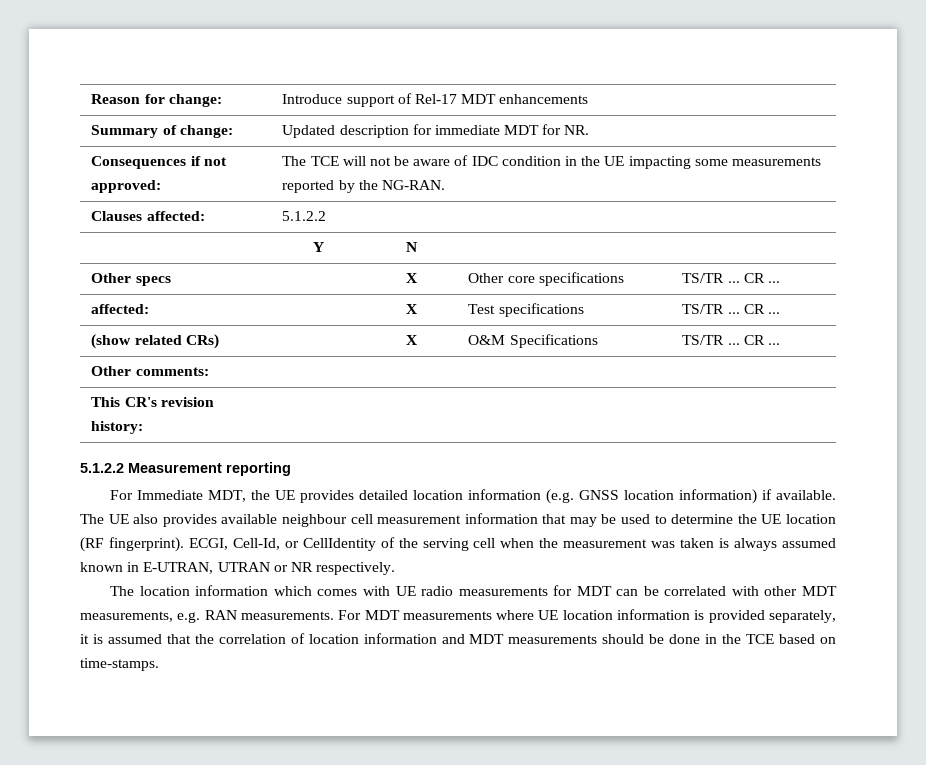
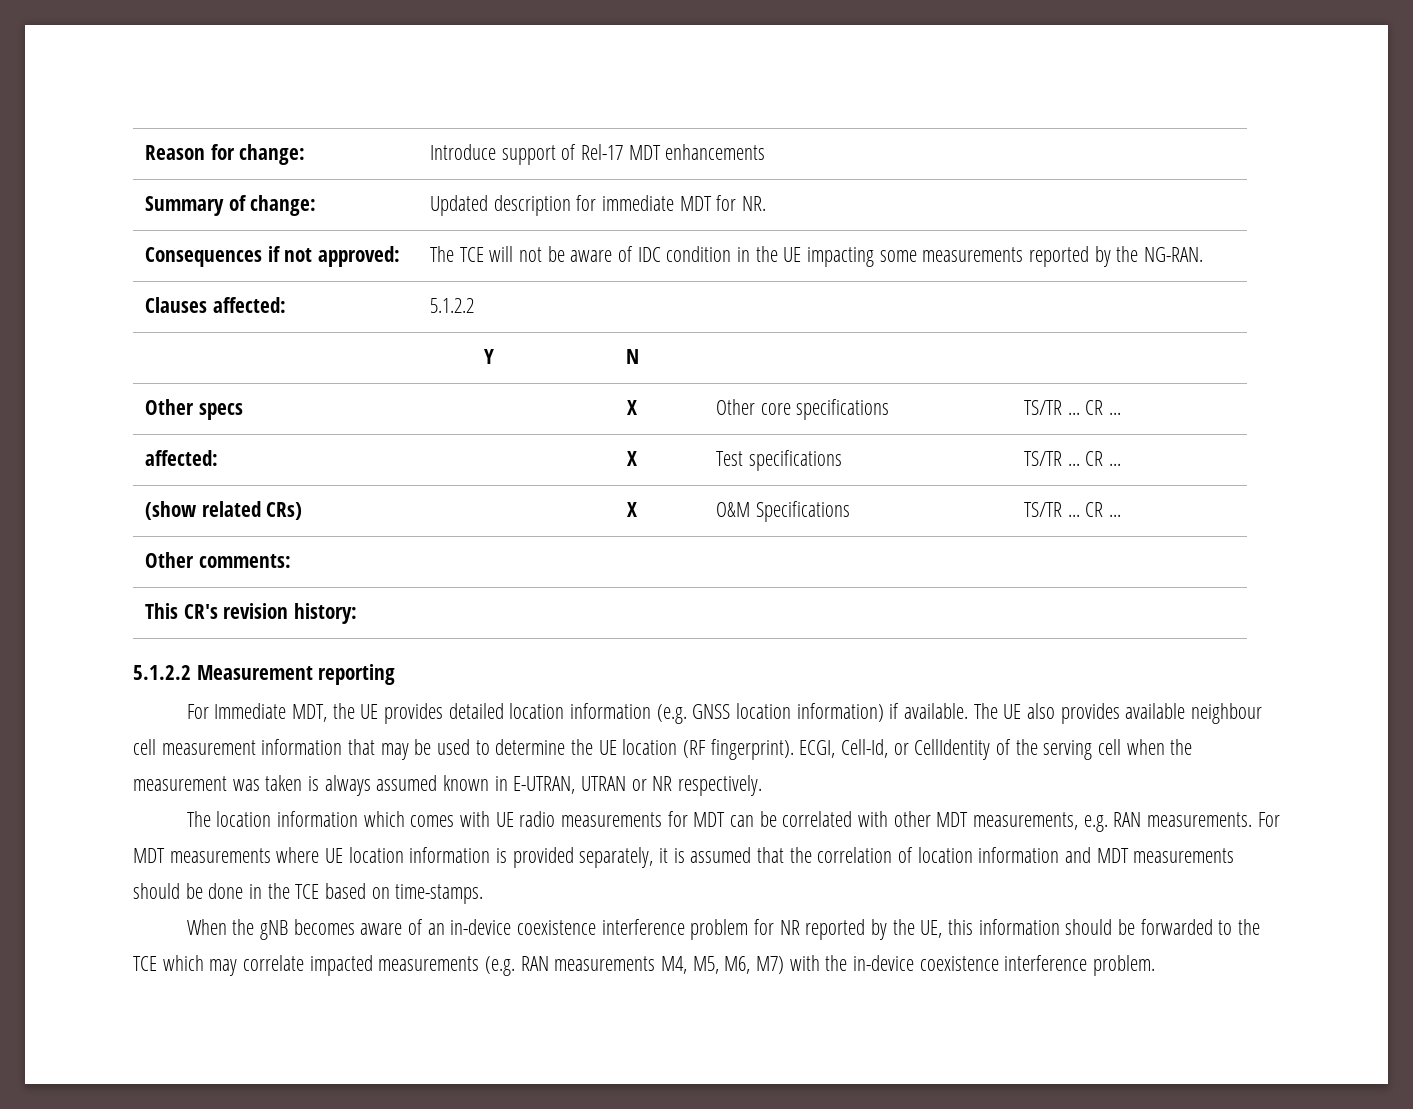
(159, 664) none -> [186,919,1261,940] [133,955,1156,976] // When the gNB becomes aware of an in-device coexistence interference problem for NR reported by the UE, this information should be forwarded to the TCE which may correlate impacted measurements (e.g. RAN measurements M4, M5, M6, M7) with the in-device coexistence interference problem.

